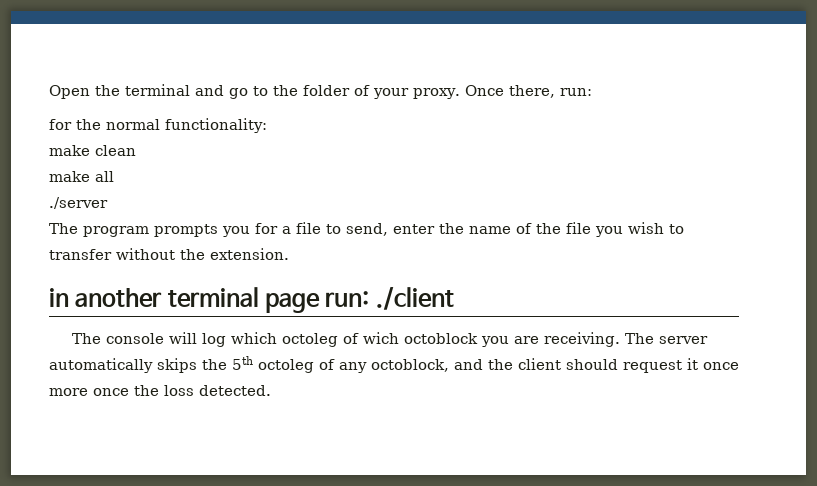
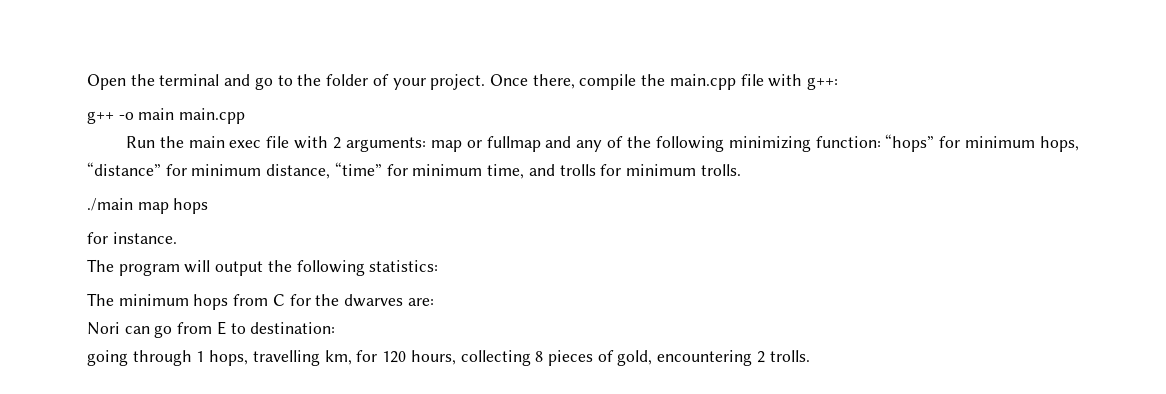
[413,88,460,99] proxy. -> [430,74,486,90] project.
[559,88,592,96] [49,118,267,133] [49,145,136,156] [49,171,114,182] [49,197,108,209] [49,222,684,237] [49,248,289,260] [49,287,454,313] [71,332,708,347] [49,356,739,373] [49,385,271,396] run: // for the normal functionality: // make clean // make all // ./server // The program prompts you for a file to send, enter the name of the file you wish to transfer without the extension. // in another terminal page run: ./client // The console will log which octoleg of wich octoblock you are receiving. The server automatically skips the 5th octoleg of any octoblock, and the client should request it once more once the loss detected. -> [579,74,839,90] [87,108,246,124] [125,134,1079,152] [87,162,741,179] [87,198,209,214] [87,232,177,244] [87,259,439,276] [87,293,434,310] [87,321,336,338] [87,350,810,366] compile the main.cpp file with g++: // g++ -o main main.cpp // Run the main exec file with 2 arguments: map or fullmap and any of the following minimizing function: “hops” for minimum hops, “distance” for minimum distance, “time” for minimum time, and trolls for minimum trolls. // ./main map hops // for instance. // The program will output the following statistics: // The minimum hops from C for the dwarves are: // Nori can go from E to destination: // going through 1 hops, travelling km, for 120 hours, collecting 8 pieces of gold, encountering 2 trolls.

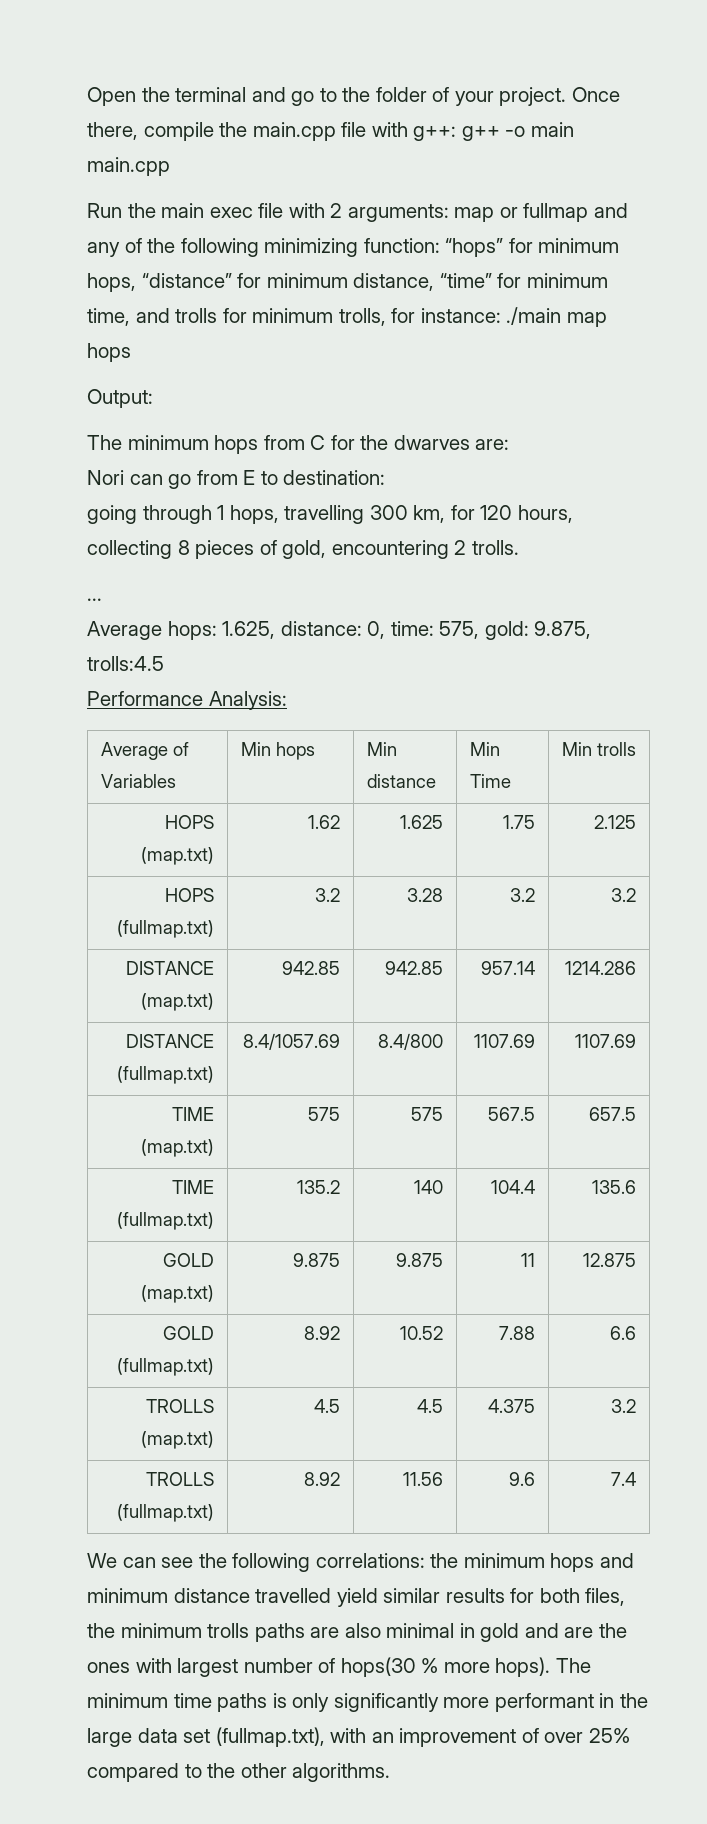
(839, 83) // -> (457, 133) none
[700,164,741,176] trolls. // -> [338,308,501,326] trolls, for instance:
[87,232,177,244] [87,259,439,276] for instance. // The program will output the following statistics: -> [87,389,153,408] Output:
(320, 358) none -> [369,505,408,520] 300
(810, 356) none -> [87,598,102,601] [87,621,592,640] [87,656,164,671] [87,691,287,710] [100,742,189,760] [100,774,176,788] [240,742,315,760] [366,742,397,756] [366,774,436,788] [469,742,500,756] [469,774,511,788] [561,742,636,756] [165,815,215,829] [141,847,215,865] [308,815,341,829] [400,815,444,829] [503,815,536,829] [594,815,637,829] [165,888,215,902] [117,920,215,938] [315,888,341,902] [407,888,444,902] [510,888,536,902] [611,888,637,902] [126,961,215,975] [141,993,215,1011] [282,961,341,975] [385,961,444,975] [481,961,536,975] [565,961,637,975] [126,1034,215,1048] [117,1066,215,1084] [243,1033,341,1050] [378,1033,444,1050] [474,1034,536,1048] [575,1034,637,1048] [172,1107,215,1121] [141,1139,215,1157] [308,1107,341,1121] [411,1107,444,1121] [488,1107,536,1121] [589,1107,637,1121] [172,1180,215,1194] [117,1212,215,1230] [297,1180,341,1194] [414,1180,444,1194] [491,1180,536,1194] [592,1180,637,1194] [163,1253,215,1267] [141,1285,215,1303] [293,1253,341,1267] [396,1253,444,1267] [521,1253,536,1267] [583,1253,637,1267] [163,1326,215,1340] [117,1358,215,1376] [304,1326,341,1340] [400,1326,444,1340] [499,1326,536,1340] [610,1326,637,1340] [146,1399,215,1413] [141,1431,215,1449] [314,1399,341,1413] [417,1399,444,1413] [488,1399,536,1413] [611,1399,637,1413] [146,1472,215,1486] [117,1504,215,1522] [304,1472,341,1486] [403,1472,444,1486] [509,1472,536,1486] [611,1472,637,1486] [87,1553,634,1572] [87,1588,626,1607] [87,1623,627,1642] [87,1657,591,1677] [87,1693,648,1712] [87,1727,630,1747] [87,1763,391,1782] // ... // Average hops: 1.625, distance: 0, time: 575, gold: 9.875, trolls:4.5 // Performance Analysis: // Average of Variables | Min hops | Min distance | Min Time | Min trolls // HOPS (map.txt) | 1.62 | 1.625 | 1.75 | 2.125 // HOPS (fullmap.txt) | 3.2 | 3.28 | 3.2 | 3.2 // DISTANCE (map.txt) | 942.85 | 942.85 | 957.14 | 1214.286 // DISTANCE (fullmap.txt) | 8.4/1057.69 | 8.4/800 | 1107.69 | 1107.69 // TIME (map.txt) | 575 | 575 | 567.5 | 657.5 // TIME (fullmap.txt) | 135.2 | 140 | 104.4 | 135.6 // GOLD (map.txt) | 9.875 | 9.875 | 11 | 12.875 // GOLD (fullmap.txt) | 8.92 | 10.52 | 7.88 | 6.6 // TROLLS (map.txt) | 4.5 | 4.5 | 4.375 | 3.2 // TROLLS (fullmap.txt) | 8.92 | 11.56 | 9.6 | 7.4 // We can see the following correlations: the minimum hops and minimum distance travelled yield similar results for both files, the minimum trolls paths are also minimal in gold and are the ones with largest number of hops(30 % more hops). The minimum time paths is only significantly more performant in the large data set (fullmap.txt), with an improvement of over 25% compared to the other algorithms.

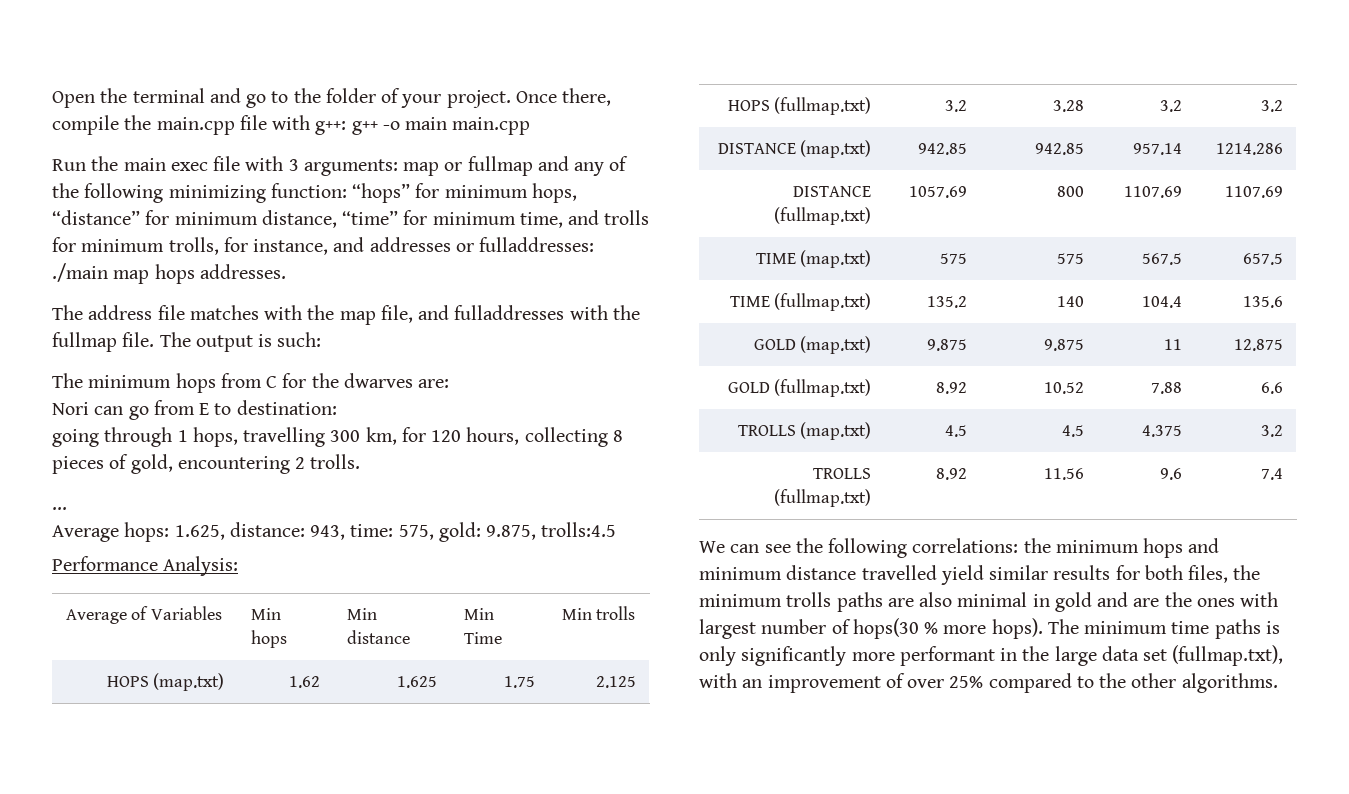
[330,203,343,218] 2 -> [288,159,299,171] 3
[420,307,607,327] [87,343,131,362] [87,389,153,408] instance: ./main map hops // Output: -> [253,237,595,255] [52,263,286,284] [52,305,640,325] [52,332,322,352] instance, and addresses or fulladdresses: ./main map hops addresses. // The address file matches with the map file, and fulladdresses with the fullmap file. The output is such:
[367,621,386,639] 0, -> [310,525,346,540] 943,
[243,1033,341,1050] [378,1033,444,1050] 8.4/1057.69 | 8.4/800 -> [909,186,968,198] [1057,186,1085,197] 1057.69 | 800

